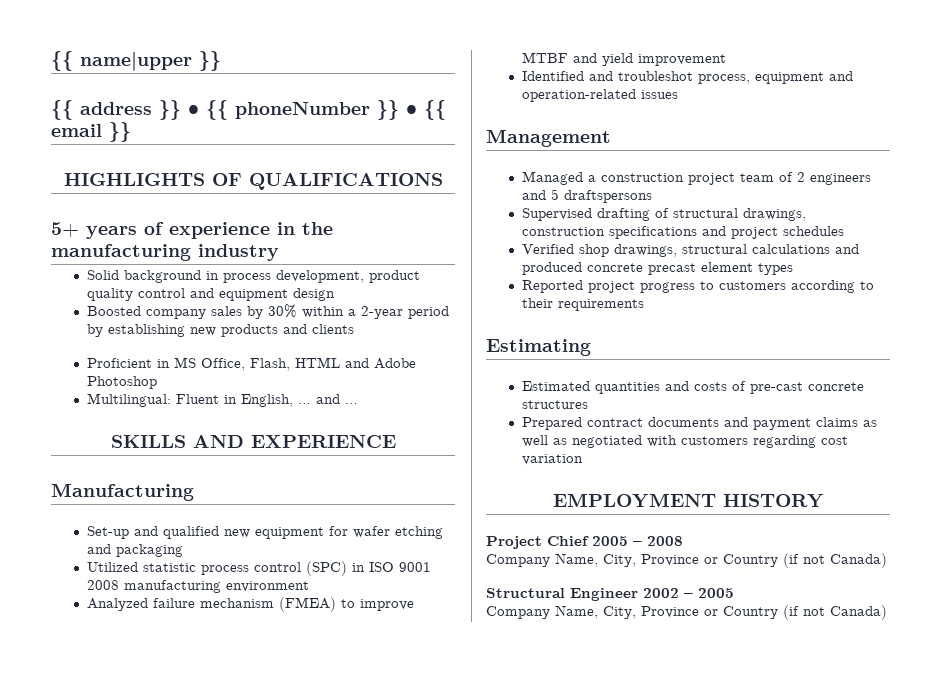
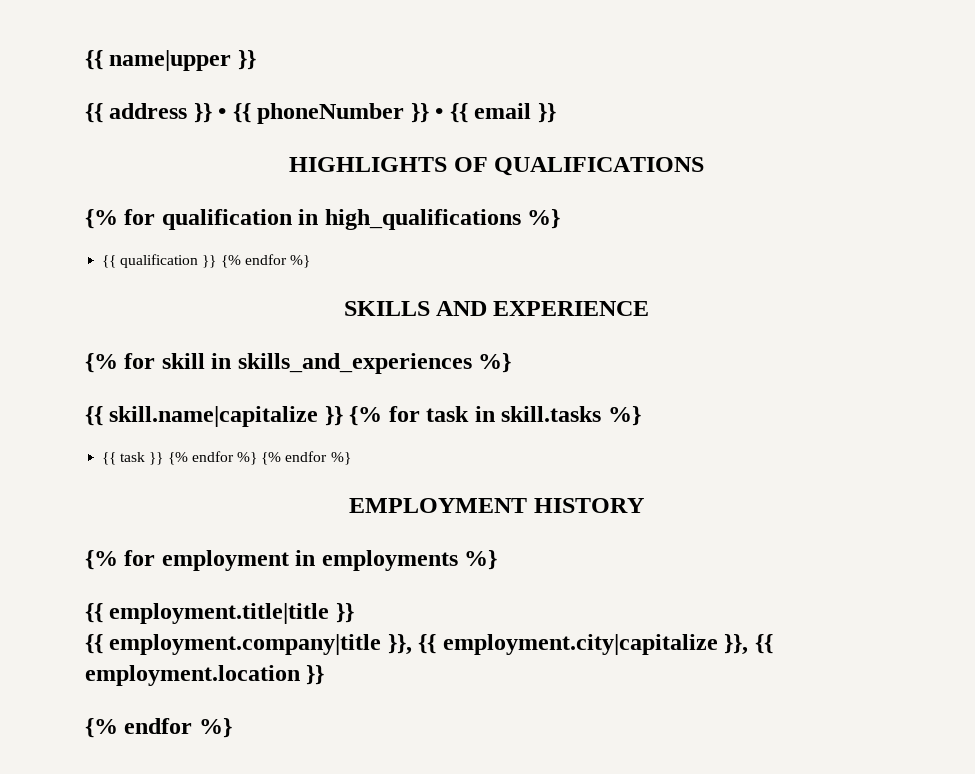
[51,222,333,239] [51,244,279,261] [87,270,421,283] [87,288,336,301] [87,304,450,319] [87,324,355,337] [87,357,417,371] [87,376,158,389] [87,393,359,407] [110,435,396,448] [51,483,194,501] [87,526,444,539] [87,544,184,557] [87,561,432,576] [87,580,310,593] [87,597,415,612] [522,52,727,66] [522,71,854,84] [522,89,679,102] [486,129,611,147] [522,171,872,185] [522,189,653,203] [522,208,807,221] [522,226,845,239] [522,244,860,257] [522,262,794,275] [522,280,875,293] [522,298,645,311] [486,339,591,356] [522,381,865,394] [522,400,589,409] [522,417,878,430] [522,435,849,448] [522,454,584,465] [552,493,824,508] [486,536,683,549] [486,553,887,568] [486,588,734,601] [486,605,887,620] 5+ years of experience in the manufacturing industry // Solid background in process development, product quality control and equipment design // Boosted company sales by 30% within a 2-year period by establishing new products and clients // Proficient in MS Office, Flash, HTML and Adobe Photoshop // Multilingual: Fluent in English, … and … // SKILLS AND EXPERIENCE // Manufacturing // Set-up and qualified new equipment for wafer etching and packaging // Utilized statistic process control (SPC) in ISO 9001 2008 manufacturing environment // Analyzed failure mechanism (FMEA) to improve MTBF and yield improvement // Identified and troubleshot process, equipment and operation-related issues // Management // Managed a construction project team of 2 engineers and 5 draftspersons // Supervised drafting of structural drawings, construction specifications and project schedules // Verified shop drawings, structural calculations and produced concrete precast element types // Reported project progress to customers according to their requirements // Estimating // Estimated quantities and costs of pre-cast concrete structures // Prepared contract documents and payment claims as well as negotiated with customers regarding cost variation // EMPLOYMENT HISTORY // Project Chief 2005 – 2008 // Company Name, City, Province or Country (if not Canada) // Structural Engineer 2002 – 2005 // Company Name, City, Province or Country (if not Canada) -> [85,209,561,230] [102,254,310,268] [343,301,650,316] [85,353,512,374] [85,406,641,427] [102,451,351,465] [349,498,644,513] [85,550,498,571] [85,603,354,624] [85,634,773,655] [85,665,325,686] [85,718,232,738] {% for qualification in high_qualifications %} // {{ qualification }} {% endfor %} // SKILLS AND EXPERIENCE // {% for skill in skills_and_experiences %} // {{ skill.name|capitalize }} {% for task in skill.tasks %} // {{ task }} {% endfor %} {% endfor %} // EMPLOYMENT HISTORY // {% for employment in employments %} // {{ employment.title|title }} // {{ employment.company|title }}, {{ employment.city|capitalize }}, {{ employment.location }} // {% endfor %}

